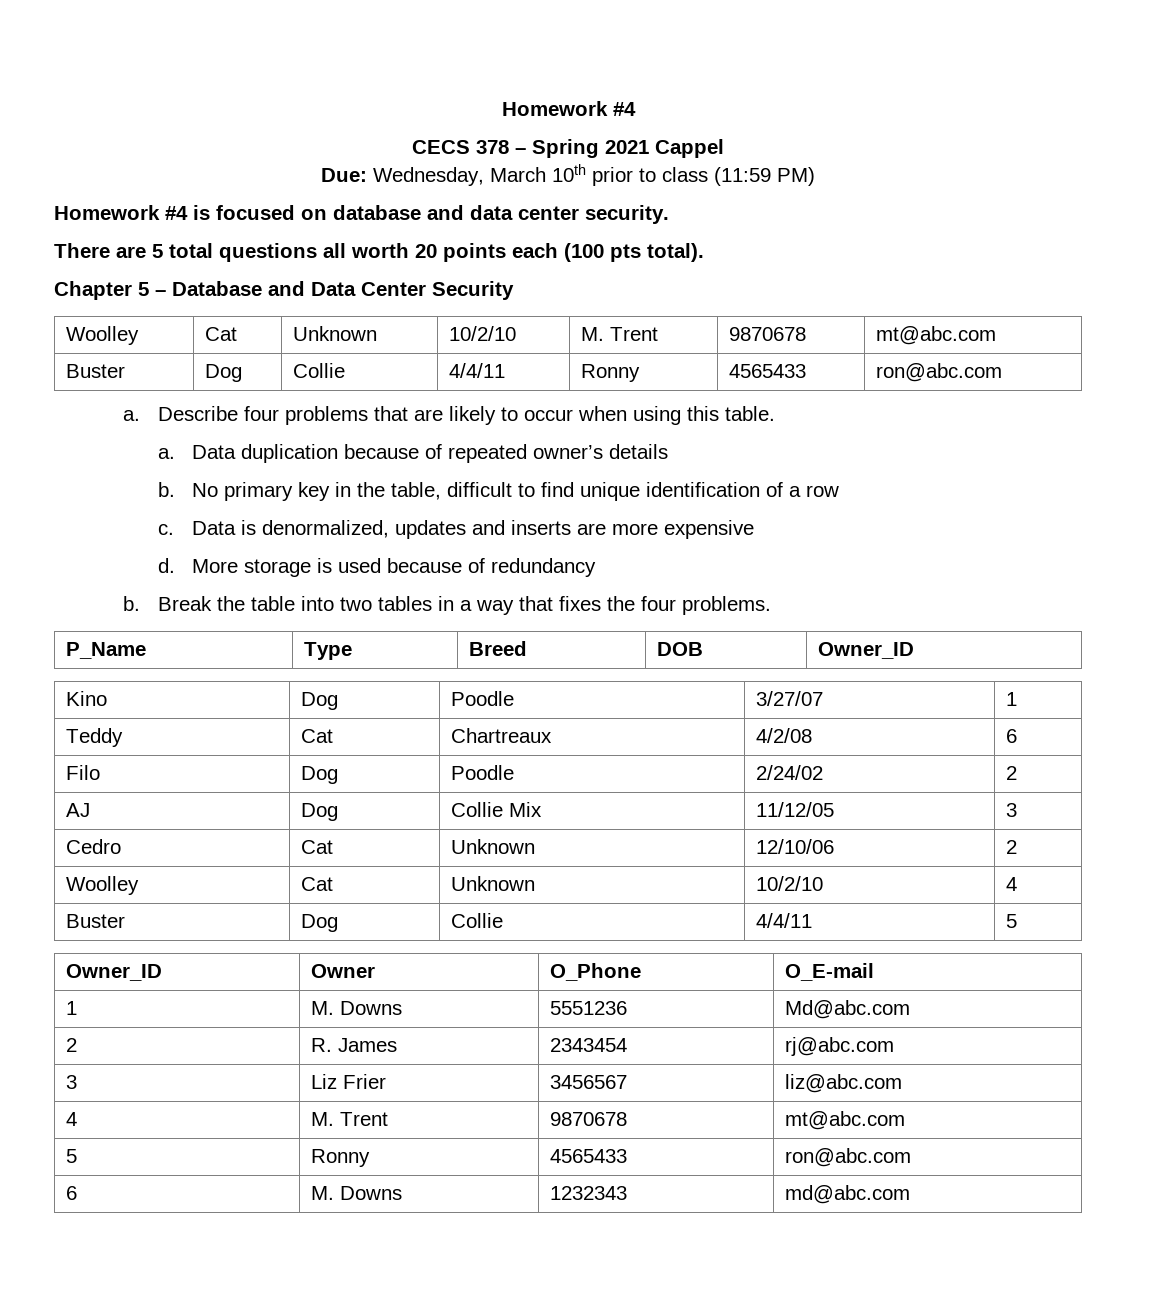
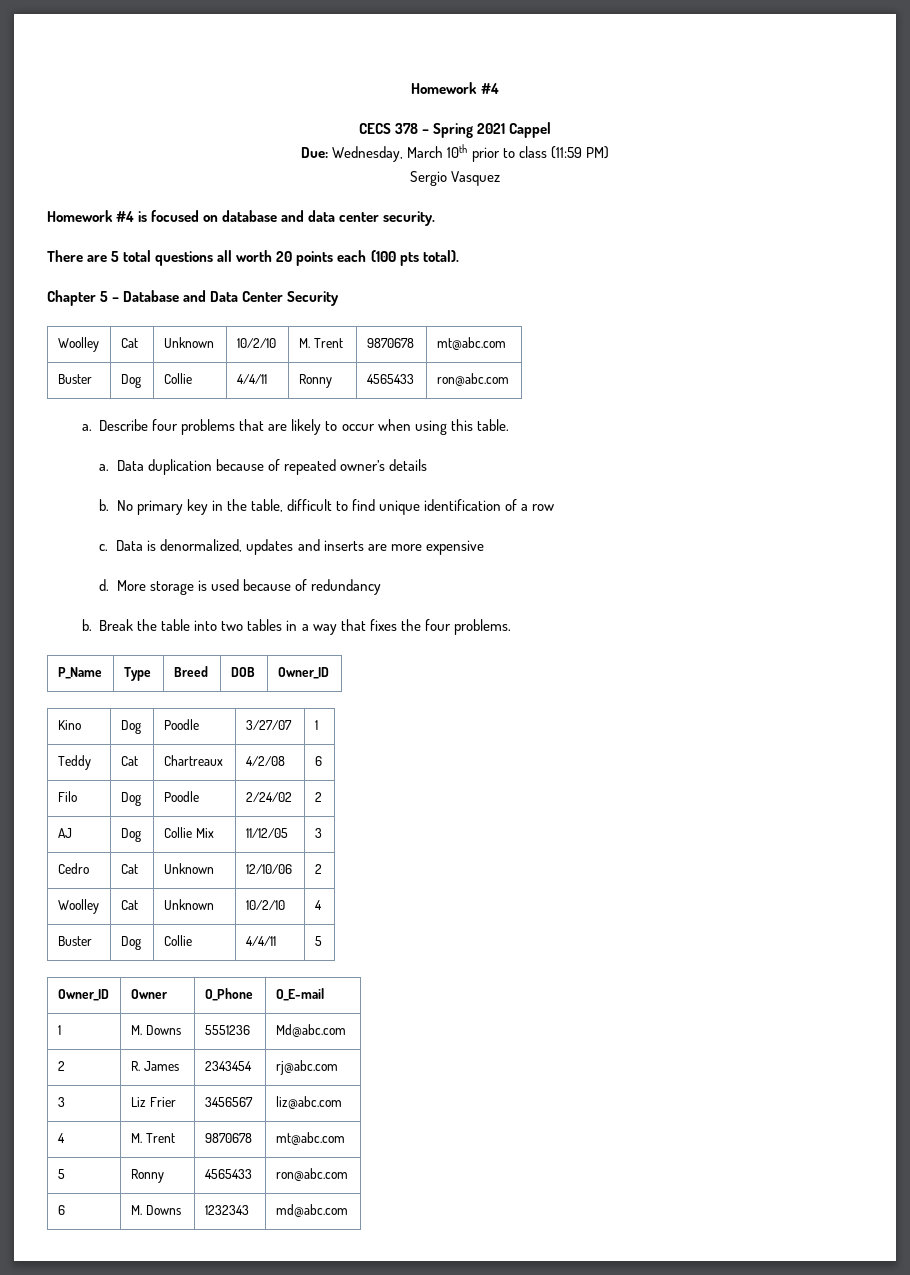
(815, 176) none -> [409,171,501,186] // Sergio Vasquez

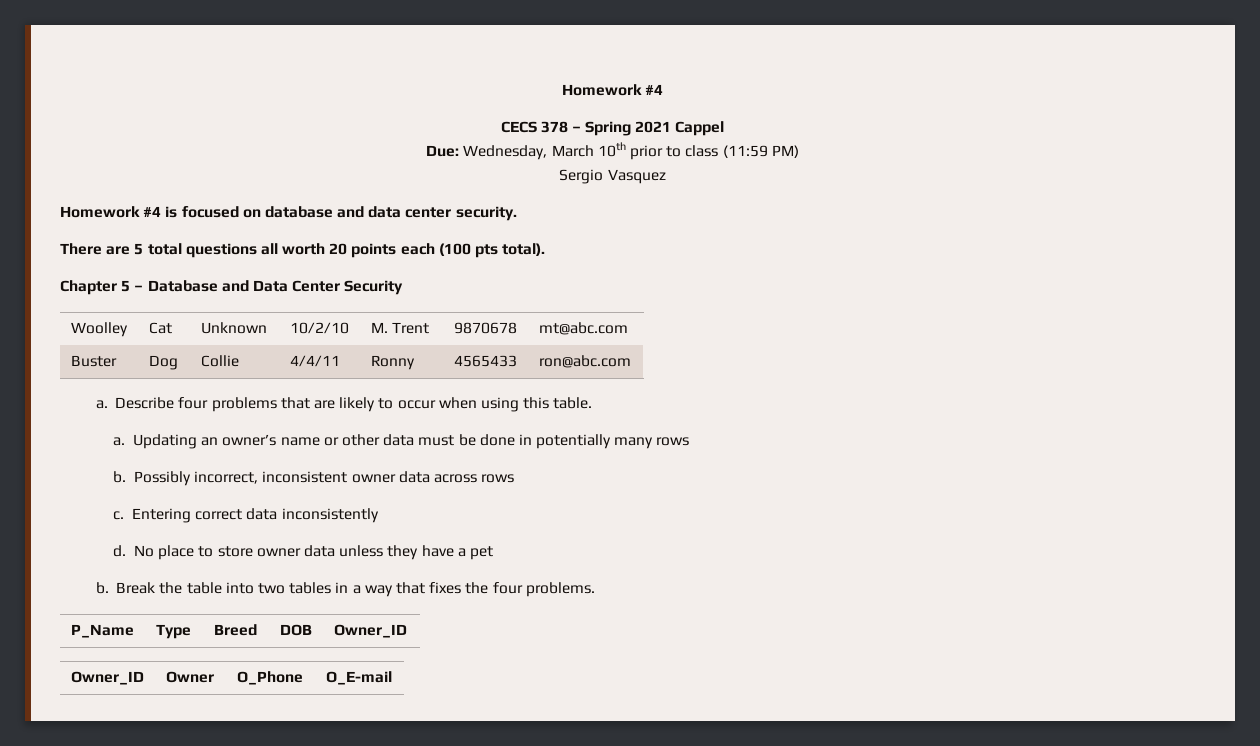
[116,459,427,475] [98,499,555,515] [98,539,484,555] [98,579,381,595] Data duplication because of repeated owner’s details // b. No primary key in the table, difficult to find unique identification of a row // c. Data is denormalized, updates and inserts are more expensive // d. More storage is used because of redundancy -> [133,434,690,449] [113,471,515,486] [113,508,379,523] [113,545,493,560] Updating an owner’s name or other data must be done in potentially many rows // b. Possibly incorrect, inconsistent owner data across rows // c. Entering correct data inconsistently // d. No place to store owner data unless they have a pet
[57,720,81,730] [120,720,141,734] [163,719,199,730] [245,720,292,730] [314,720,318,730] [57,755,91,770] [120,756,138,766] [163,755,223,766] [245,756,285,766] [314,756,322,766] [57,791,77,802] [120,792,141,806] [163,791,199,802] [245,792,292,802] [314,792,322,802] [57,828,72,838] [120,828,141,842] [163,827,214,838] [245,828,288,838] [314,828,322,838] [57,863,89,874] [120,864,138,874] [163,863,214,874] [245,864,292,874] [314,864,322,874] [57,899,99,914] [120,900,138,910] [163,899,214,910] [245,900,285,910] [314,900,322,910] [57,936,92,946] [120,936,141,950] [163,935,192,946] [245,936,276,946] [314,936,322,946] [57,989,109,1001] [130,989,168,999] [204,988,253,1001] [275,988,324,1001] [57,1025,61,1035] [130,1025,181,1035] [204,1025,250,1035] [275,1024,346,1037] [57,1061,65,1071] [130,1061,179,1071] [204,1061,252,1071] [275,1060,338,1075] [57,1097,65,1107] [130,1097,176,1107] [204,1097,253,1107] [275,1096,342,1109] [57,1133,65,1143] [130,1133,175,1143] [204,1133,252,1143] [275,1132,345,1145] [57,1169,65,1179] [130,1169,164,1183] [204,1169,252,1179] [275,1168,348,1181] [57,1205,65,1215] [130,1205,181,1215] [204,1205,249,1215] [275,1204,348,1217] Kino | Dog | Poodle | 3/27/07 | 1 // Teddy | Cat | Chartreaux | 4/2/08 | 6 // Filo | Dog | Poodle | 2/24/02 | 2 // AJ | Dog | Collie Mix | 11/12/05 | 3 // Cedro | Cat | Unknown | 12/10/06 | 2 // Woolley | Cat | Unknown | 10/2/10 | 4 // Buster | Dog | Collie | 4/4/11 | 5 // Owner_ID | Owner | O_Phone | O_E-mail // 1 | M. Downs | 5551236 | Md@abc.com // 2 | R. James | 2343454 | rj@abc.com // 3 | Liz Frier | 3456567 | liz@abc.com // 4 | M. Trent | 9870678 | mt@abc.com // 5 | Ronny | 4565433 | ron@abc.com // 6 | M. Downs | 1232343 | md@abc.com -> [70,671,144,685] [165,671,214,683] [236,671,303,685] [325,671,392,685] Owner_ID | Owner | O_Phone | O_E-mail

